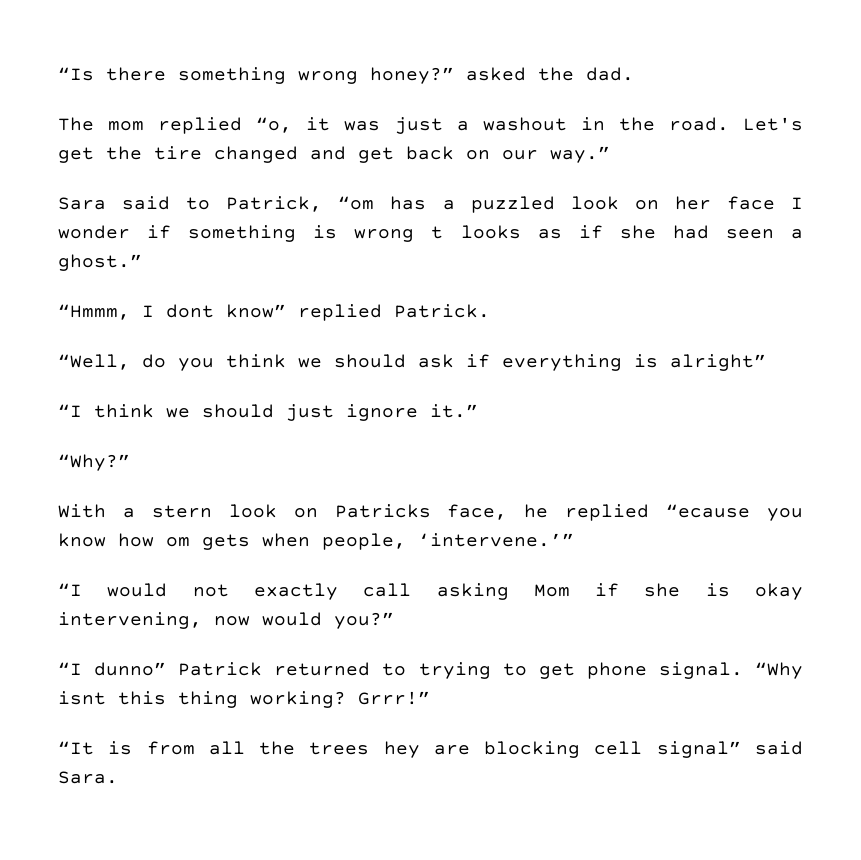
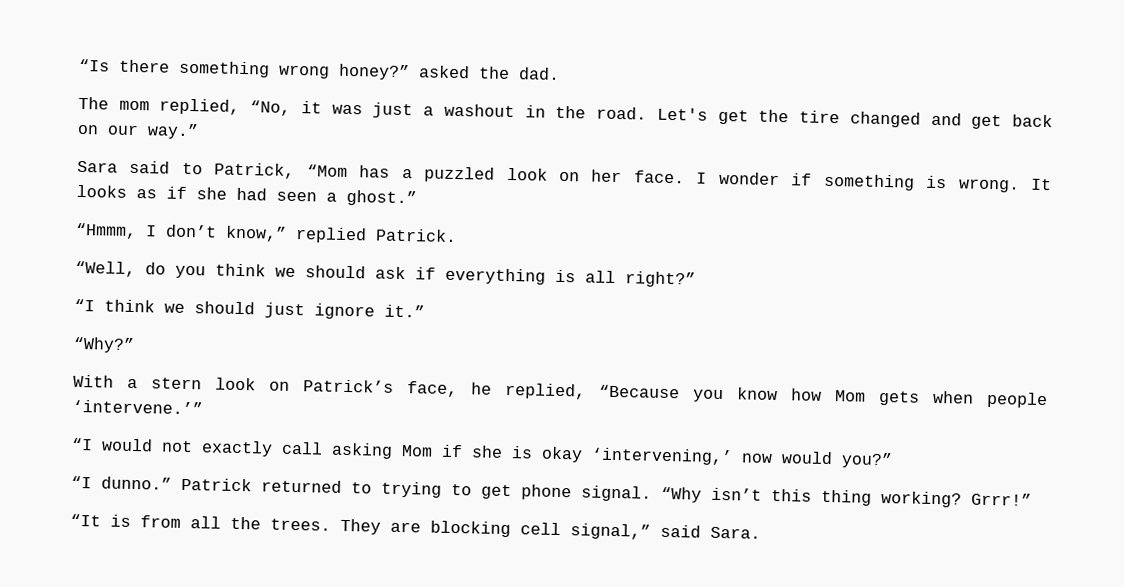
[158,117,293,134] replied “o, -> [159,98,292,116] replied, “No,
[338,196,375,210] “om -> [306,164,348,177] “Mom
[726,196,775,210] face -> [633,170,685,184] face.
[354,226,444,242] wrong t -> [957,178,1053,193] wrong. It
[166,304,286,318] dont know” -> [165,224,287,242] don’t know,”
[670,354,766,371] alright” -> [585,270,696,288] all right?”
[334,504,431,518] Patricks -> [303,379,394,393] Patrick’s
[565,504,751,521] replied “ecause -> [505,382,680,400] replied, “Because
[166,537,190,547] om -> [835,390,866,402] Mom
[322,533,406,550] people, -> [986,391,1048,409] people
[58,612,202,629] intervening, -> [591,447,733,466] ‘intervening,’
[94,662,167,676] dunno” -> [101,476,172,490] dunno.”
[58,691,106,705] isnt -> [711,487,762,501] isn’t
[309,741,420,758] trees hey -> [270,518,381,535] trees. They
[656,741,741,758] signal” -> [570,523,651,540] signal,”

